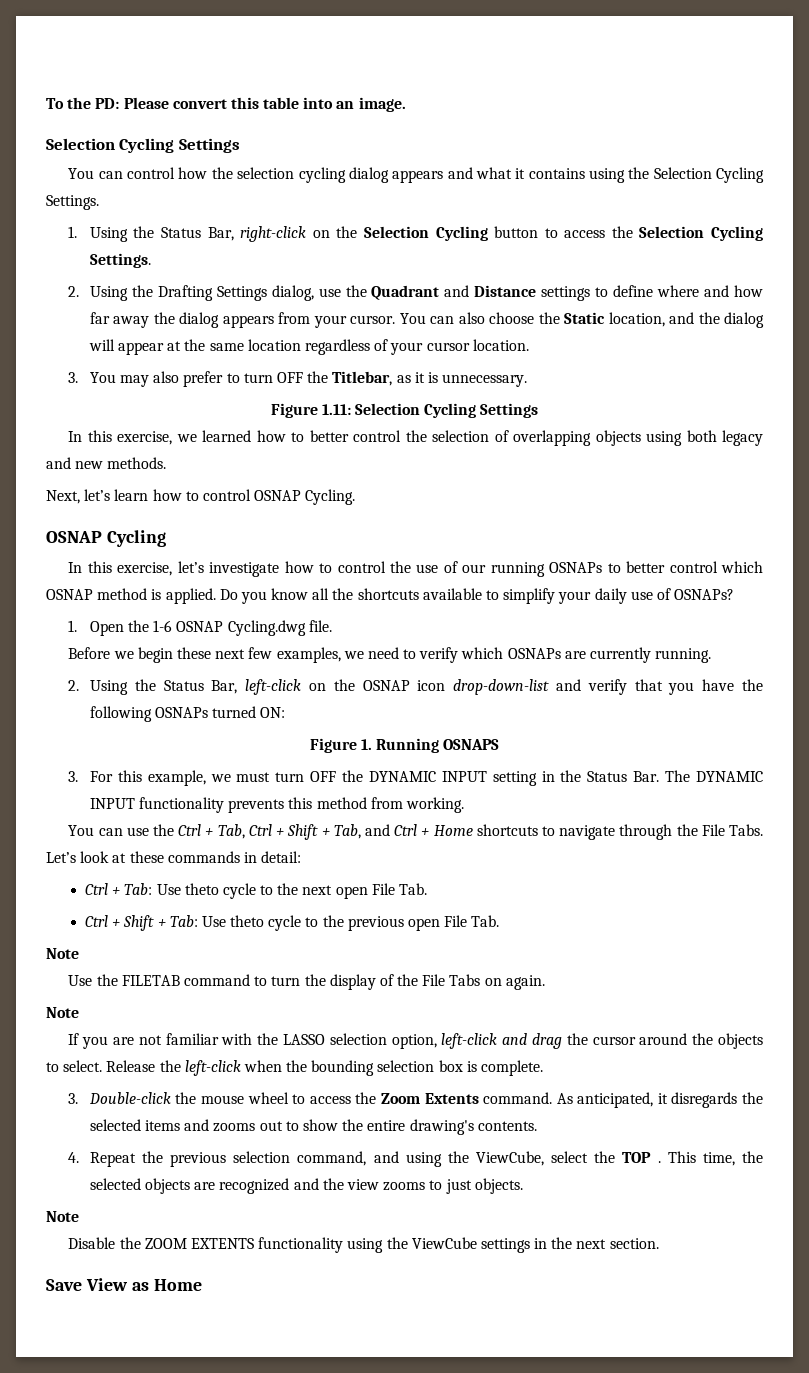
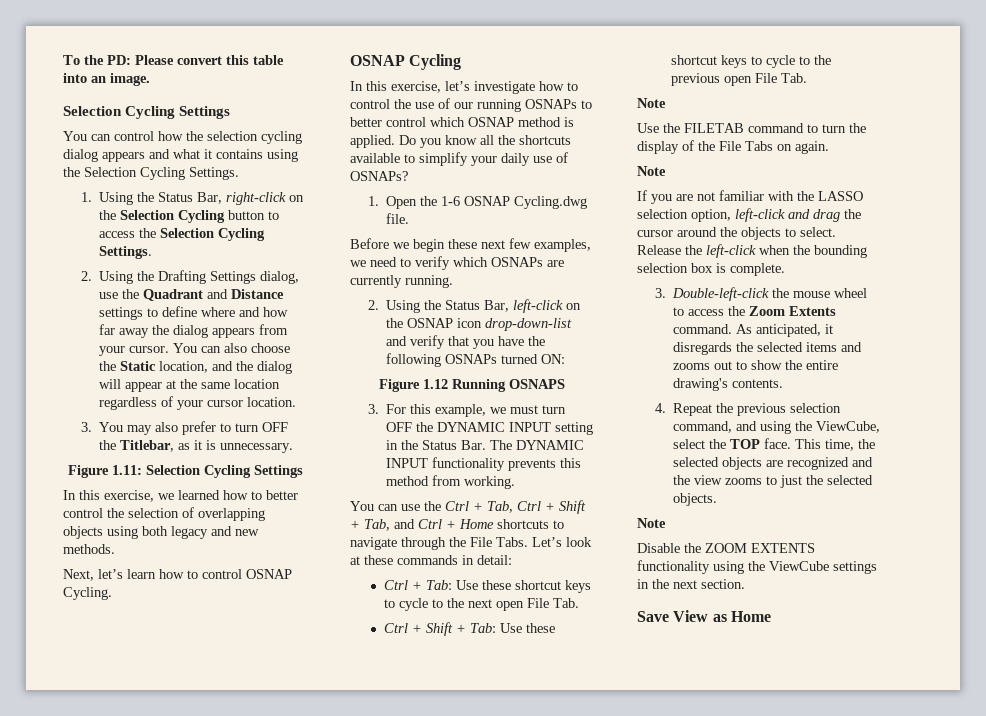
[360,739,372,750] 1. -> [423,379,448,389] 1.12
[184,883,219,895] theto -> [482,580,592,593] [384,599,396,608] these shortcut keys to
[230,915,265,927] theto -> [526,623,556,633] [671,55,763,68] these shortcut keys to
[88,1092,171,1104] Double-click -> [672,287,770,301] Double-left-click
[657,1161,661,1163] . -> [764,438,792,449] face.
(472, 1186) none -> [806,475,874,485] the selected

